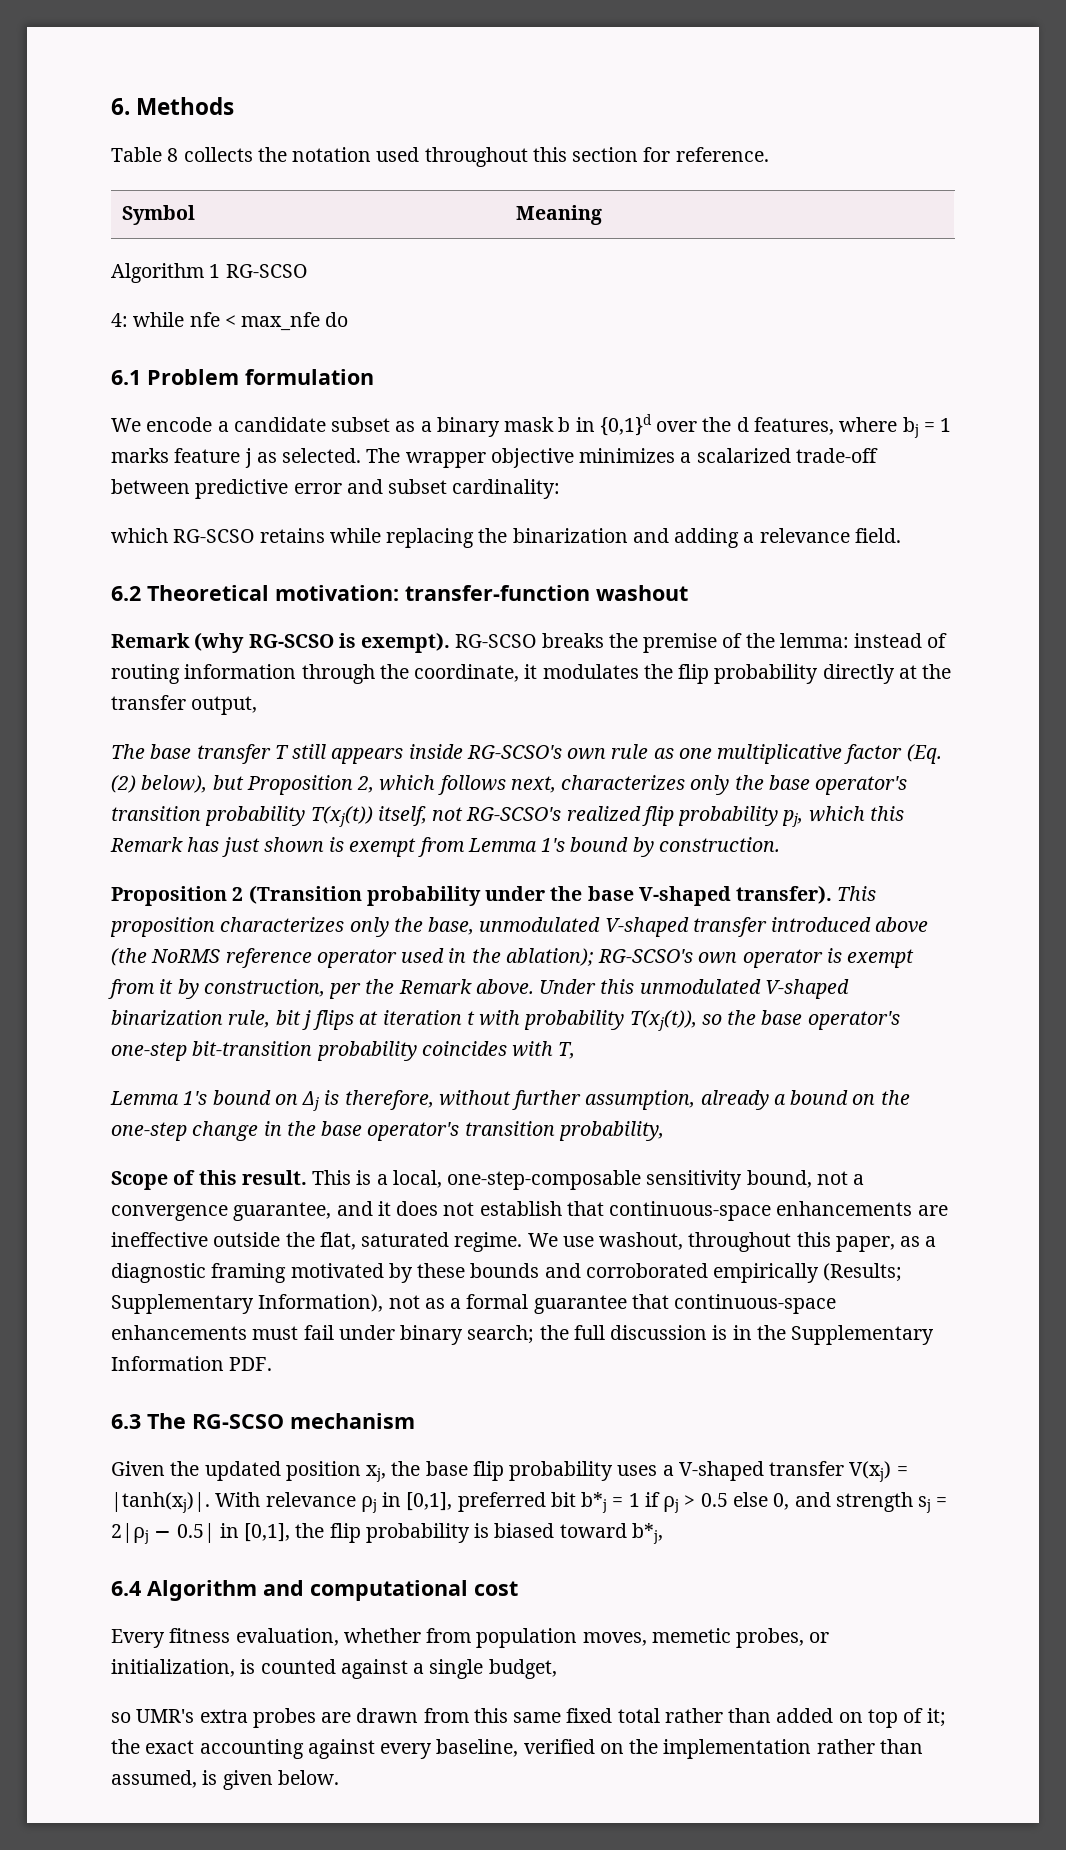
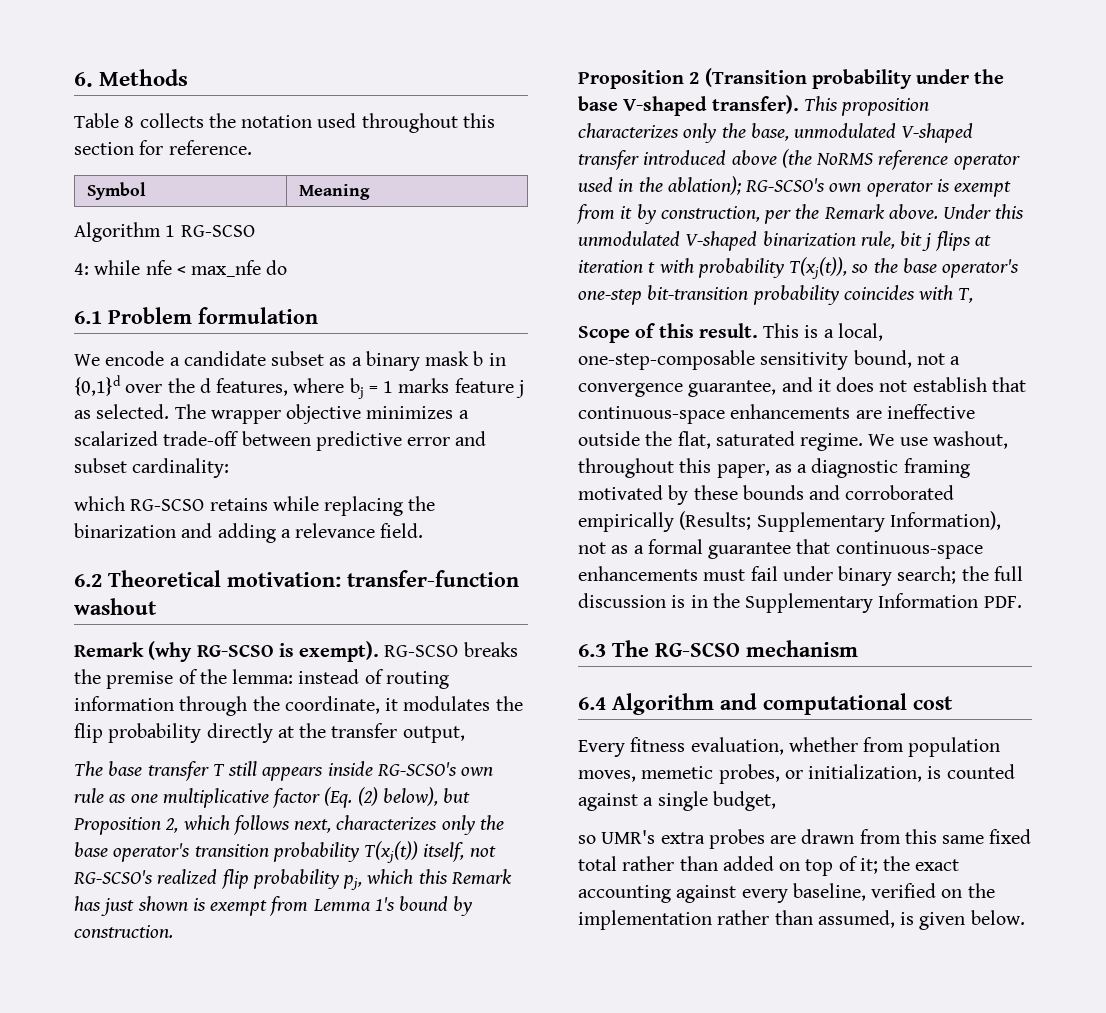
[110,1090,910,1111] [111,1121,664,1141] // Lemma 1's bound on Δj is therefore, without further assumption, already a bound on the one-step change in the base operator's transition probability, -> (974, 295) none
[111,1461,908,1482] [111,1492,948,1513] [111,1523,663,1544] // Given the updated position xj, the base flip probability uses a V-shaped transfer V(xj) = |tanh(xj)|. With relevance ρj in [0,1], preferred bit b*j = 1 if ρj > 0.5 else 0, and strength sj = 2|ρj − 0.5| in [0,1], the flip probability is biased toward b*j, -> (858, 648) none

